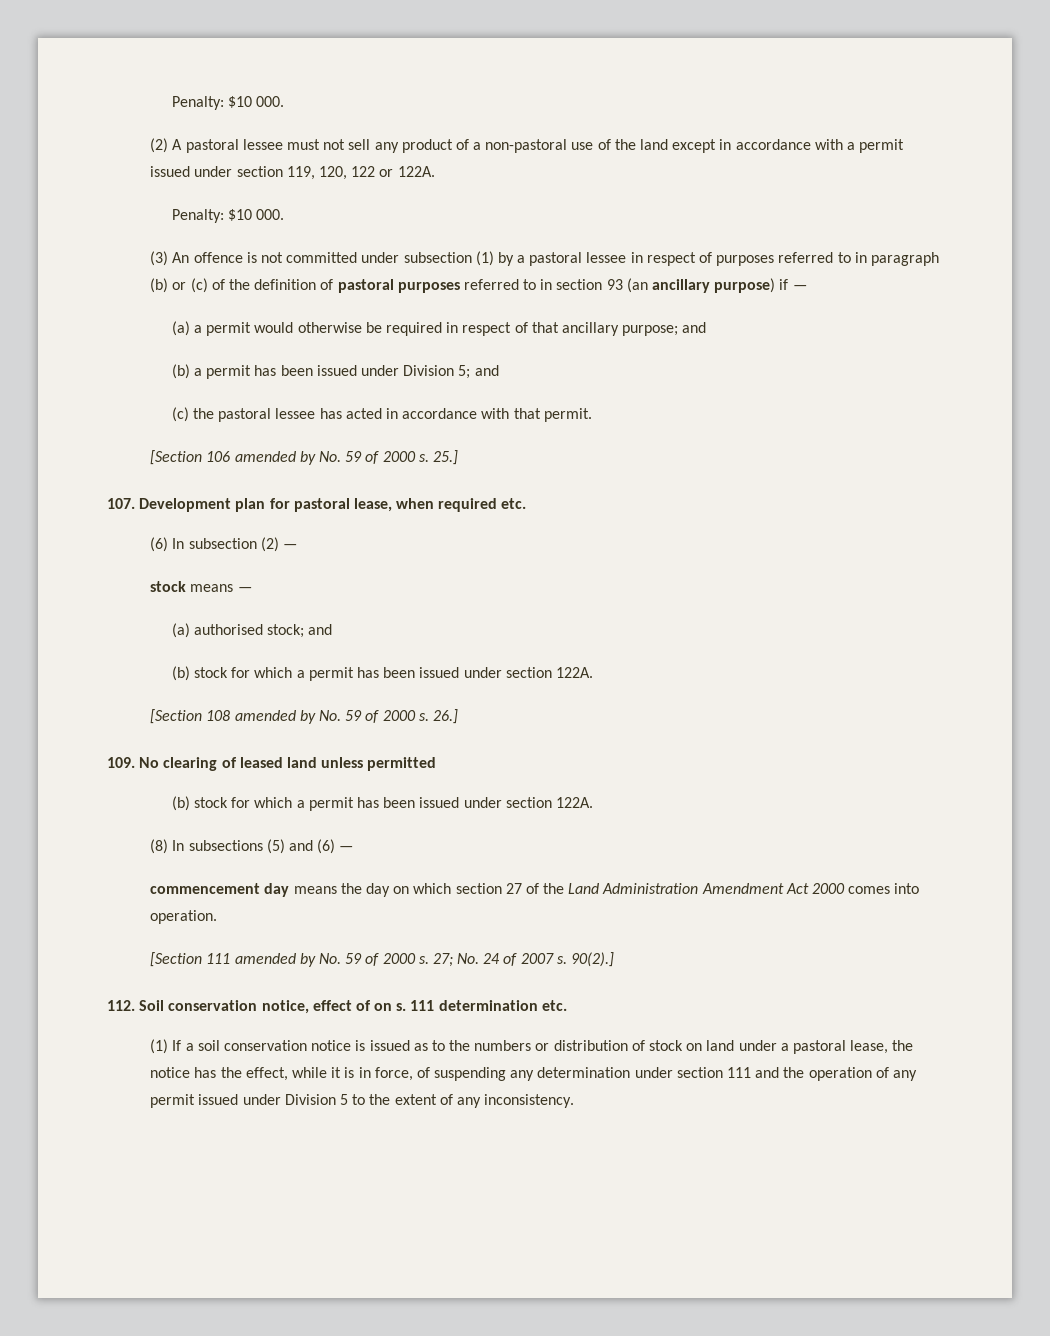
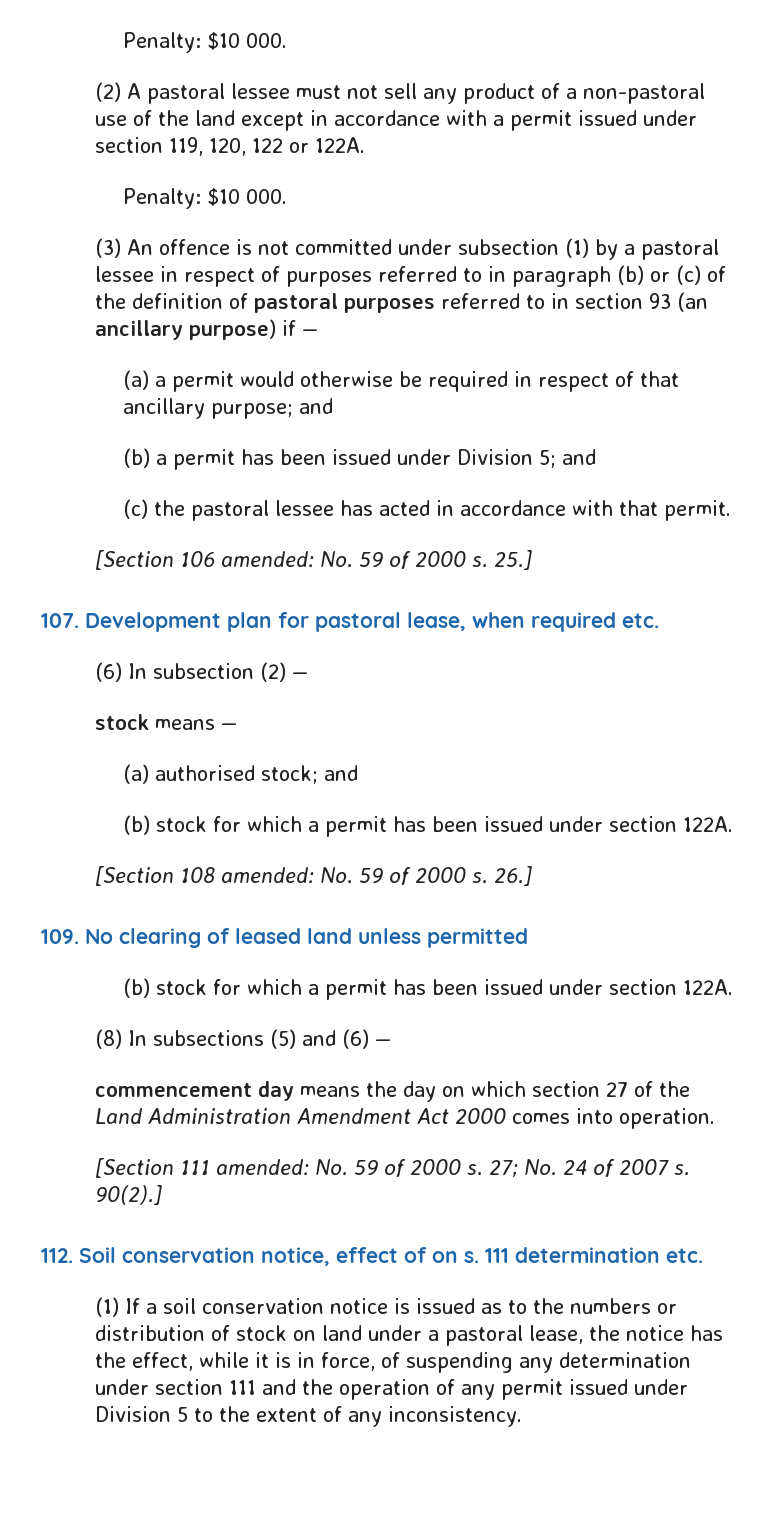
[234,451,316,465] amended by -> [221,551,315,568] amended:
[234,710,316,724] amended by -> [221,867,315,884] amended:
[234,953,316,967] amended by -> [216,1159,310,1176] amended:

